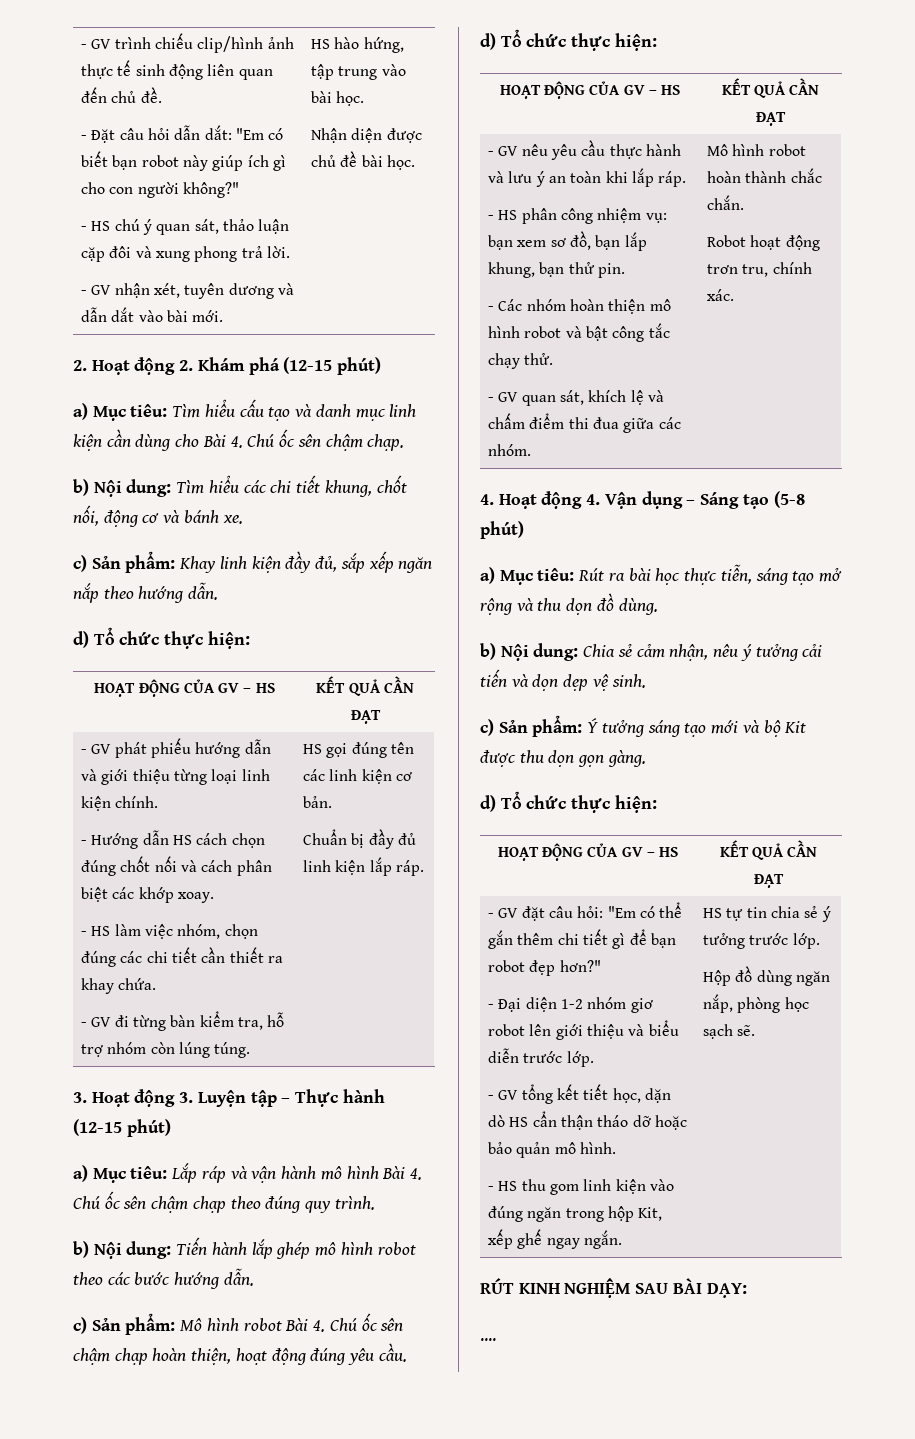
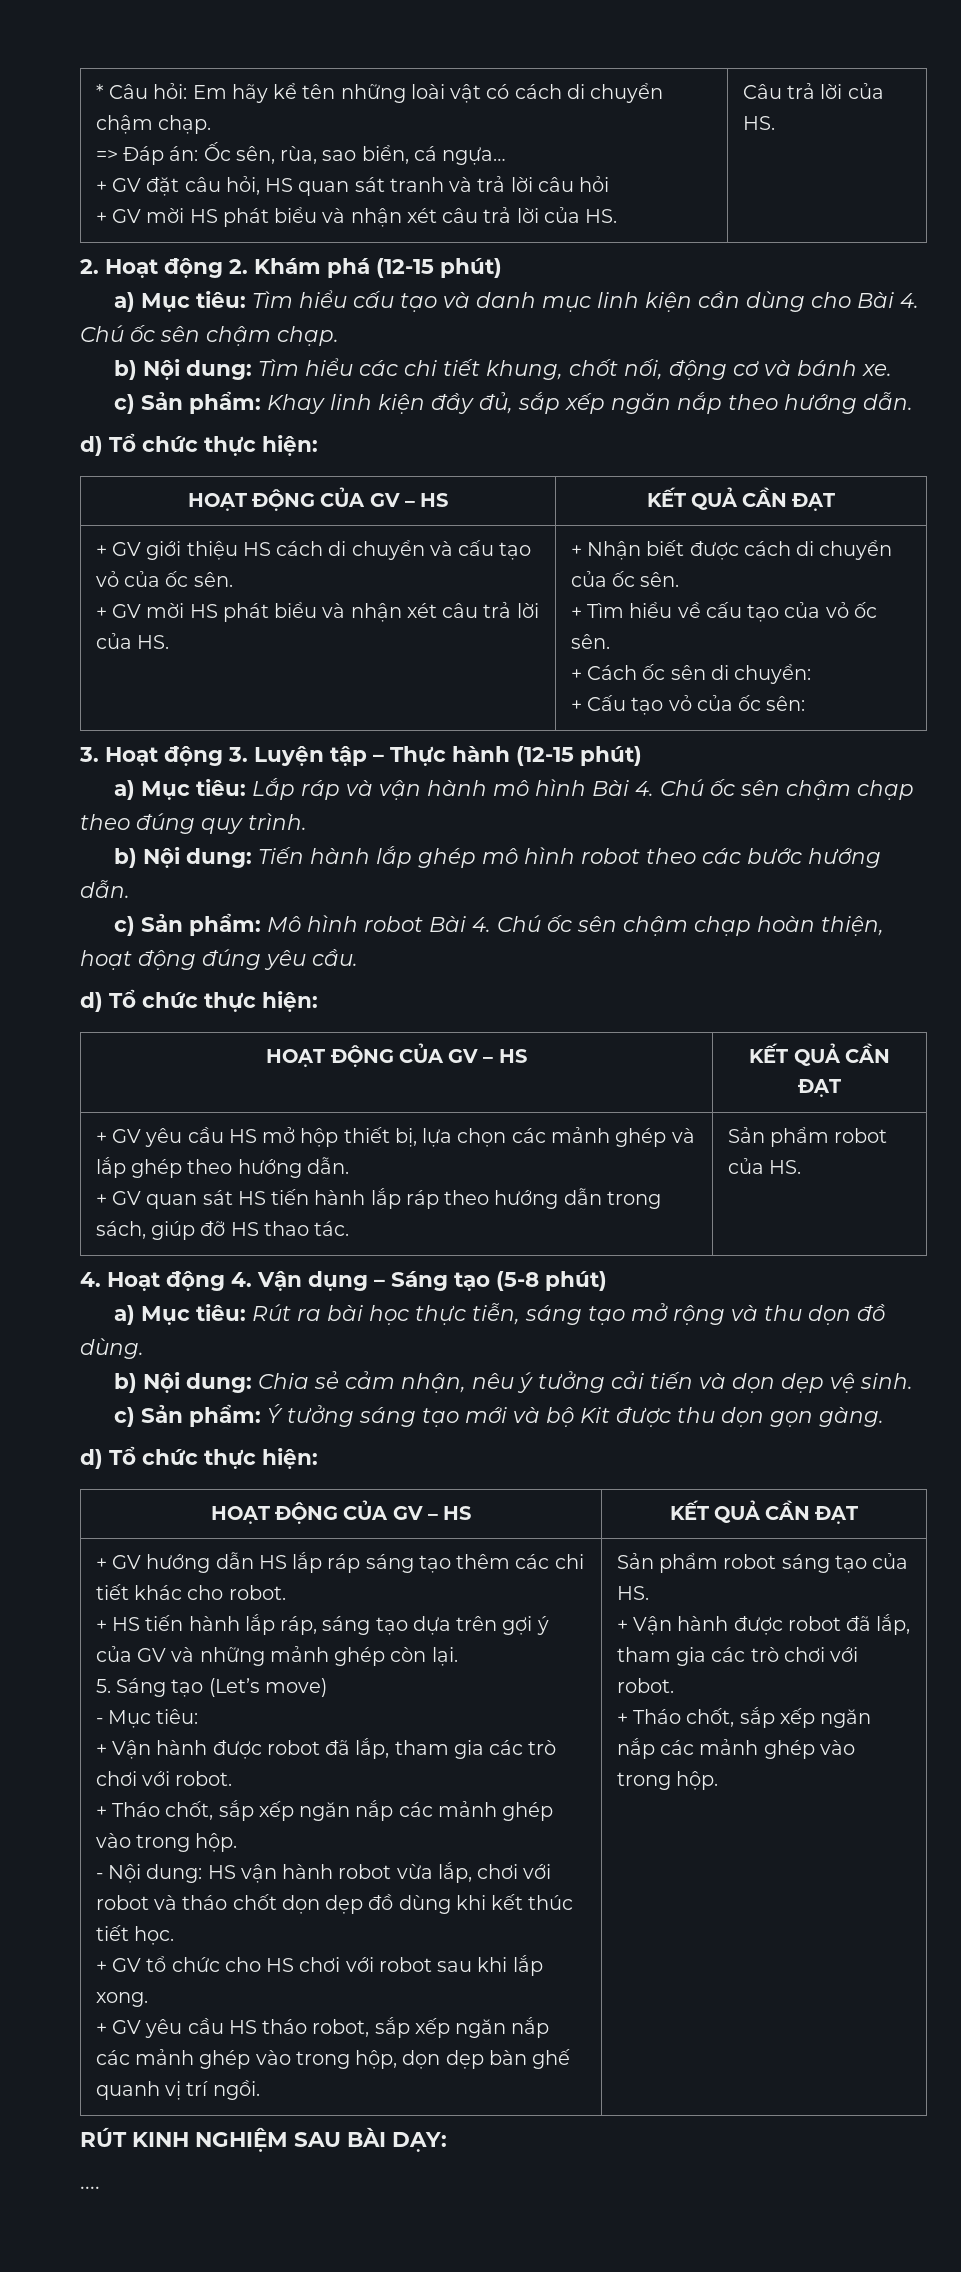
[81,33,294,53] [81,60,273,80] [81,87,162,103] [81,125,284,143] [81,151,287,171] [81,182,240,198] [81,219,290,235] [81,246,291,262] [81,283,295,299] [81,307,224,322] [311,37,404,53] [311,64,406,80] [311,91,365,106] [311,128,422,143] [311,151,416,170] - GV trình chiếu clip/hình ảnh thực tế sinh động liên quan đến chủ đề. // - Đặt câu hỏi dẫn dắt: "Em có biết bạn robot này giúp ích gì cho con người không?" // - HS chú ý quan sát, thảo luận cặp đôi và xung phong trả lời. // - GV nhận xét, tuyên dương và dẫn dắt vào bài mới. | HS hào hứng, tập trung vào bài học. // Nhận diện được chủ đề bài học. -> [95,83,664,103] [95,115,212,134] [95,142,507,165] [95,176,610,196] [95,207,618,227] [742,83,884,99] [742,116,775,130] * Câu hỏi: Em hãy kể tên những loài vật có cách di chuyển chậm chạp. // => Đáp án: Ốc sên, rùa, sao biển, cá ngựa… // + GV đặt câu hỏi, HS quan sát tranh và trả lời câu hỏi // + GV mời HS phát biểu và nhận xét câu trả lời của HS. | Câu trả lời của HS.
[81,738,271,758] [81,769,270,785] [81,796,159,811] [81,830,265,849] [81,856,272,876] [81,887,215,903] [81,924,258,939] [81,947,284,967] [81,978,157,994] [81,1011,285,1031] [81,1042,251,1058] [303,742,415,758] [303,769,413,784] [303,796,333,808] [303,829,417,849] [303,857,425,876] - GV phát phiếu hướng dẫn và giới thiệu từng loại linh kiện chính. // - Hướng dẫn HS cách chọn đúng chốt nối và cách phân biệt các khớp xoay. // - HS làm việc nhóm, chọn đúng các chi tiết cần thiết ra khay chứa. // - GV đi từng bàn kiểm tra, hỗ trợ nhóm còn lúng túng. | HS gọi đúng tên các linh kiện cơ bản. // Chuẩn bị đầy đủ linh kiện lắp ráp. -> [95,540,532,560] [95,571,233,587] [95,602,539,622] [95,633,170,649] [570,540,893,560] [570,571,680,587] [570,602,877,622] [570,634,610,649] [570,664,812,684] [570,695,806,715] + GV giới thiệu HS cách di chuyển và cấu tạo vỏ của ốc sên. // + GV mời HS phát biểu và nhận xét câu trả lời của HS. | + Nhận biết được cách di chuyển của ốc sên. // + Tìm hiểu về cấu tạo của vỏ ốc sên. // + Cách ốc sên di chuyển: // + Cấu tạo vỏ của ốc sên:
[488,140,682,160] [488,168,687,187] [488,208,667,224] [488,231,647,251] [488,262,626,278] [488,299,671,314] [488,323,670,342] [488,353,554,369] [488,390,665,406] [488,413,681,433] [488,444,532,456] [707,144,806,156] [707,168,822,183] [707,195,745,210] [707,235,820,251] [707,262,812,277] [707,289,735,301] - GV nêu yêu cầu thực hành và lưu ý an toàn khi lắp ráp. // - HS phân công nhiệm vụ: bạn xem sơ đồ, bạn lắp khung, bạn thử pin. // - Các nhóm hoàn thiện mô hình robot và bật công tắc chạy thử. // - GV quan sát, khích lệ và chấm điểm thi đua giữa các nhóm. | Mô hình robot hoàn thành chắc chắn. // Robot hoạt động trơn tru, chính xác. -> [95,1127,695,1147] [95,1157,349,1178] [95,1188,662,1209] [95,1221,350,1240] [727,1127,888,1147] [727,1158,802,1174] + GV yêu cầu HS mở hộp thiết bị, lựa chọn các mảnh ghép và lắp ghép theo hướng dẫn. // + GV quan sát HS tiến hành lắp ráp theo hướng dẫn trong sách, giúp đỡ HS thao tác. | Sản phẩm robot của HS.
[488,902,683,921] [488,929,677,949] [488,960,601,976] [488,997,653,1013] [488,1020,679,1040] [488,1048,594,1067] [488,1084,672,1104] [488,1111,688,1130] [488,1142,617,1158] [488,1179,675,1195] [488,1206,663,1222] [488,1229,623,1249] [703,906,831,922] [703,933,820,949] [703,966,831,986] [703,994,809,1013] [703,1024,756,1039] - GV đặt câu hỏi: "Em có thể gắn thêm chi tiết gì để bạn robot đẹp hơn?" // - Đại diện 1-2 nhóm giơ robot lên giới thiệu và biểu diễn trước lớp. // - GV tổng kết tiết học, dặn dò HS cẩn thận tháo dỡ hoặc bảo quản mô hình. // - HS thu gom linh kiện vào đúng ngăn trong hộp Kit, xếp ghế ngay ngắn. | HS tự tin chia sẻ ý tưởng trước lớp. // Hộp đồ dùng ngăn nắp, phòng học sạch sẽ. -> [95,1552,584,1573] [95,1584,286,1600] [95,1614,549,1635] [95,1646,458,1666] [95,1678,327,1697] [95,1709,199,1728] [95,1738,557,1759] [95,1771,233,1786] [95,1800,554,1821] [95,1833,238,1852] [95,1862,552,1883] [95,1894,574,1914] [95,1925,175,1945] [95,1955,543,1976] [95,1992,148,2007] [95,2017,550,2038] [95,2049,571,2069] [95,2080,260,2100] [616,1553,909,1573] [616,1586,649,1600] [616,1614,911,1635] [616,1647,859,1666] [616,1678,674,1693] [616,1707,872,1728] [616,1738,855,1759] [616,1771,719,1790] + GV hướng dẫn HS lắp ráp sáng tạo thêm các chi tiết khác cho robot. // + HS tiến hành lắp ráp, sáng tạo dựa trên gợi ý của GV và những mảnh ghép còn lại. // 5. Sáng tạo (Let’s move) // - Mục tiêu: // + Vận hành được robot đã lắp, tham gia các trò chơi với robot. // + Tháo chốt, sắp xếp ngăn nắp các mảnh ghép vào trong hộp. // - Nội dung: HS vận hành robot vừa lắp, chơi với robot và tháo chốt dọn dẹp đồ dùng khi kết thúc tiết học. // + GV tổ chức cho HS chơi với robot sau khi lắp xong. // + GV yêu cầu HS tháo robot, sắp xếp ngăn nắp các mảnh ghép vào trong hộp, dọn dẹp bàn ghế quanh vị trí ngồi. | Sản phẩm robot sáng tạo của HS. // + Vận hành được robot đã lắp, tham gia các trò chơi với robot. // + Tháo chốt, sắp xếp ngăn nắp các mảnh ghép vào trong hộp.

